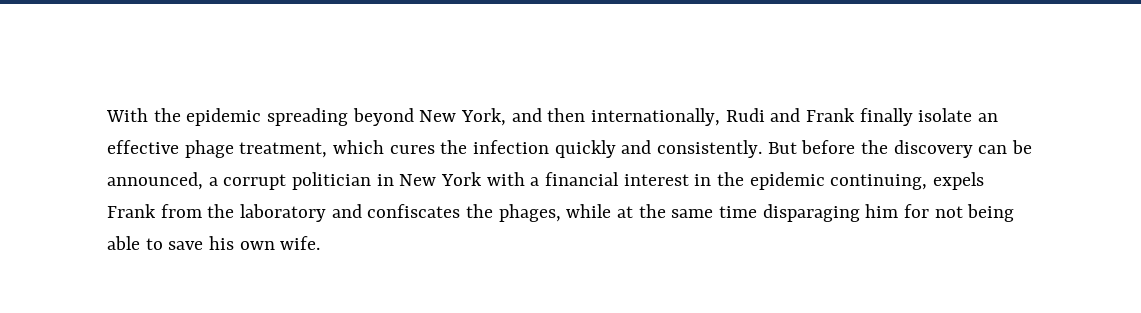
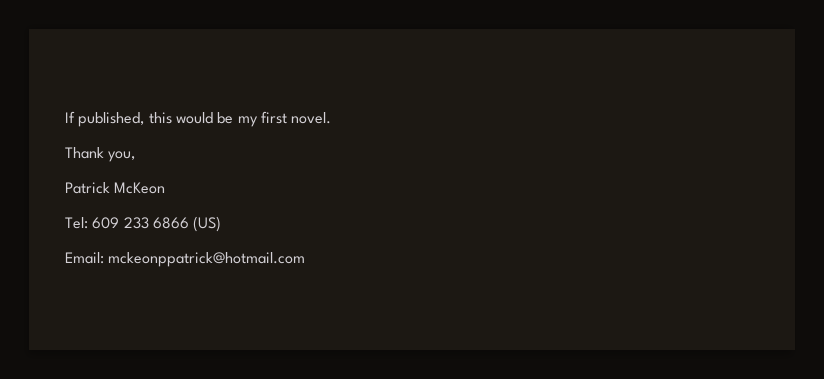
[106,108,999,126] [107,140,1033,158] [107,172,985,190] [107,204,1015,222] [107,236,321,250] With the epidemic spreading beyond New York, and then internationally, Rudi and Frank finally isolate an effective phage treatment, which cures the infection quickly and consistently. But before the discovery can be announced, a corrupt politician in New York with a financial interest in the epidemic continuing, expels Frank from the laboratory and confiscates the phages, while at the same time disparaging him for not being able to save his own wife. -> [65,111,332,127] [65,147,136,162] [65,182,166,194] [65,216,222,232] [65,252,306,267] If published, this would be my first novel. // Thank you, // Patrick McKeon // Tel: 609 233 6866 (US) // Email: mckeonppatrick@hotmail.com

